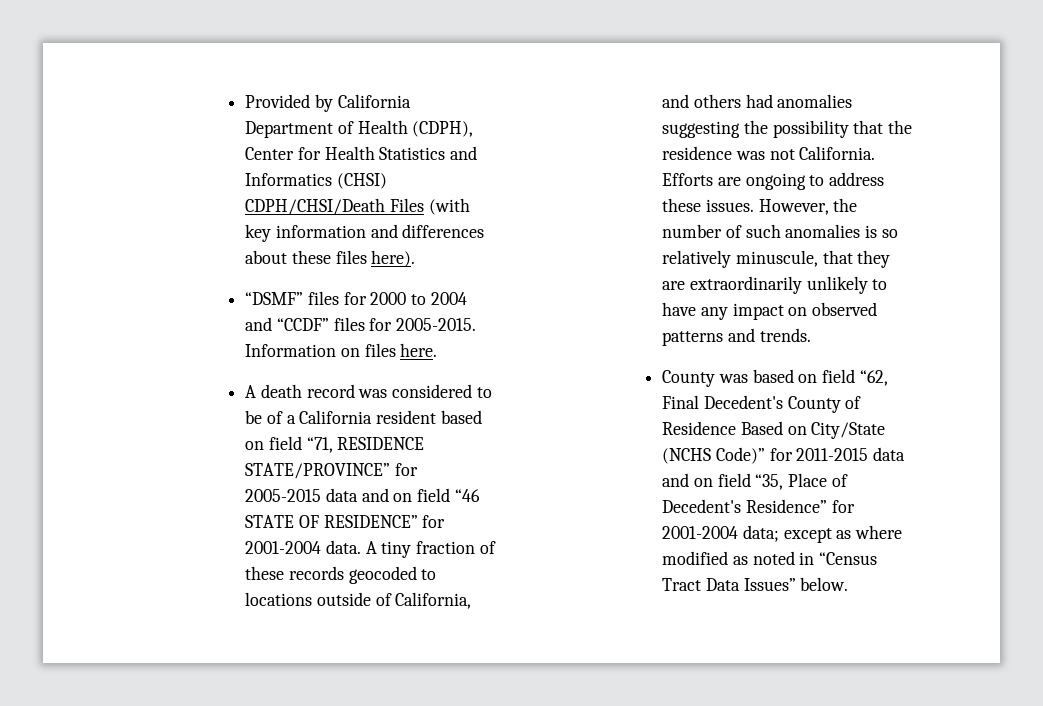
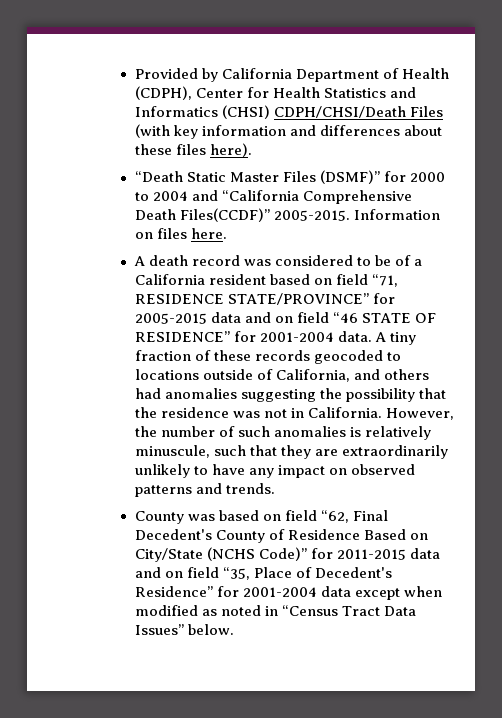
[245,291,339,305] “DSMF” files -> [134,170,380,184] “Death Static Master Files (DSMF)”
[276,317,393,331] “CCDF” files for -> [221,190,412,204] [134,208,270,222] “California Comprehensive Death Files(CCDF)”
[799,146,876,160] [662,172,884,190] [662,198,754,212] California. Efforts are ongoing to address these issues. -> [290,407,383,418] in California.
[881,229,898,238] so -> (362, 432) none
(818, 258) none -> [213,445,246,456] such
[742,525,902,543] data; except as where -> [320,586,443,600] data except when

